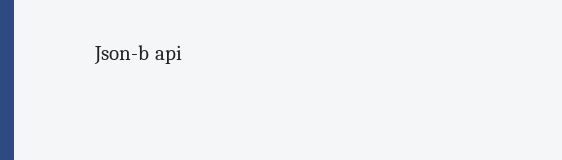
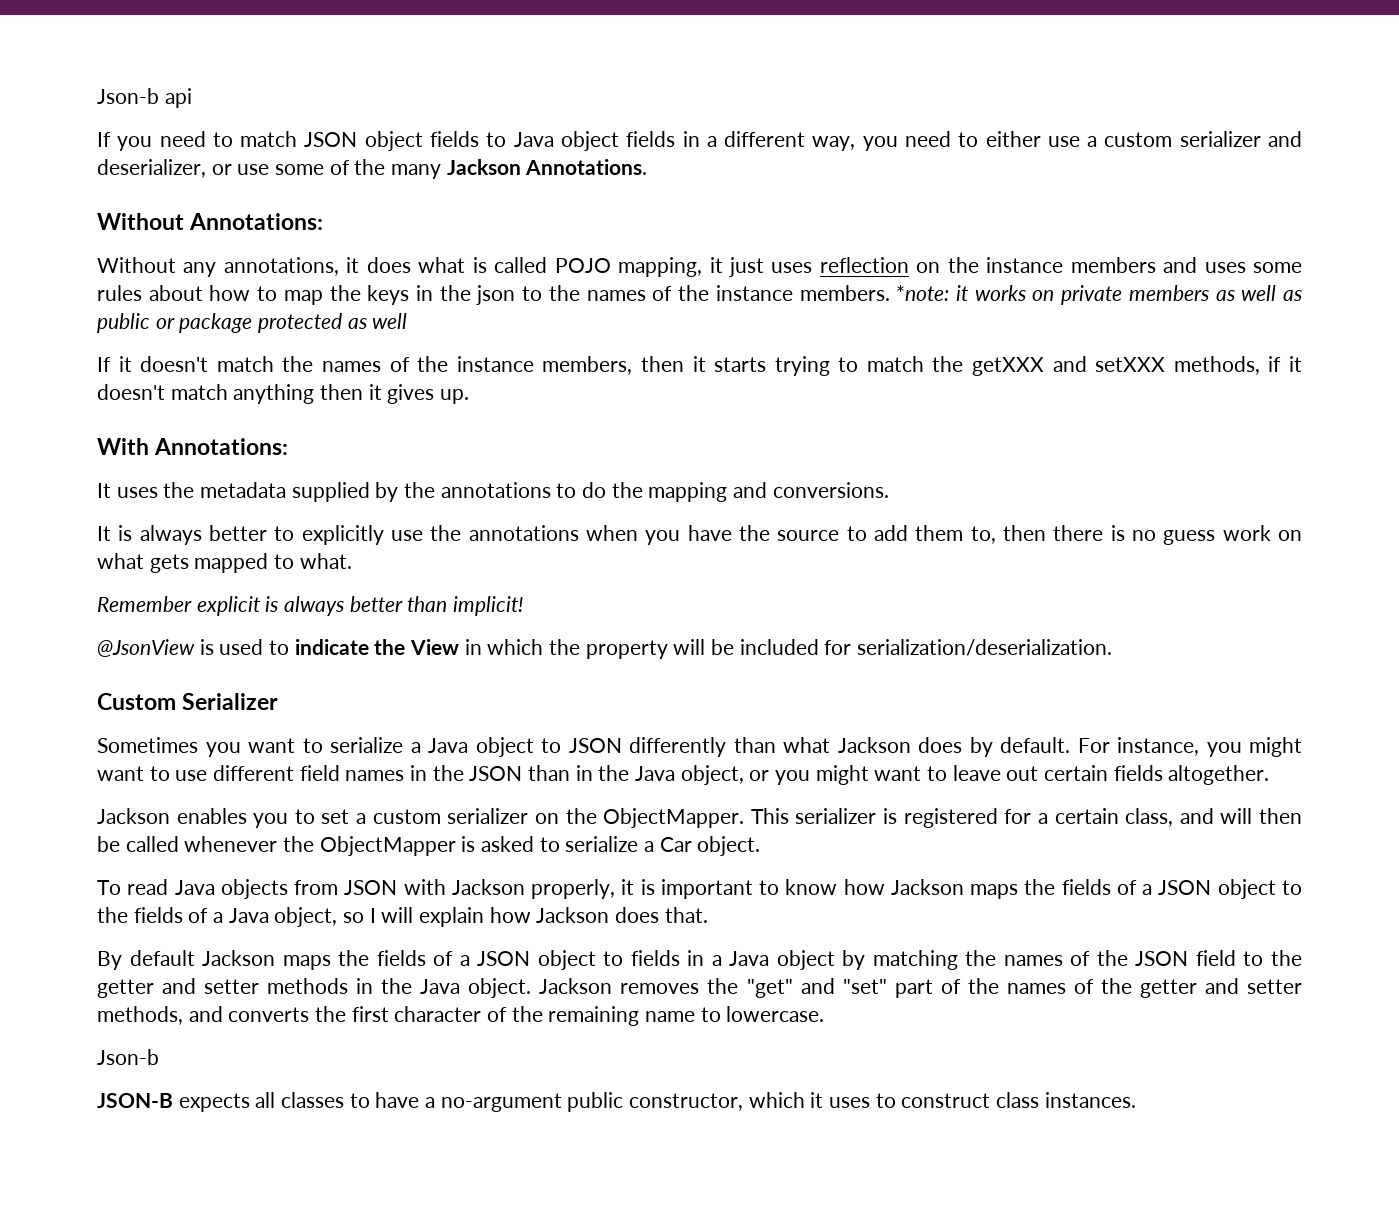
(182, 54) none -> [97,131,1302,151] [97,159,648,179] [97,213,324,230] [97,257,1303,277] [97,285,1303,305] [97,313,408,333] [97,356,1302,376] [97,384,470,404] [97,438,289,455] [97,482,889,502] [97,525,1302,545] [97,553,352,573] [97,596,524,616] [97,639,1113,659] [97,693,279,710] [97,737,1302,757] [97,765,1270,785] [97,808,1303,828] [97,836,761,856] [97,879,1302,899] [97,907,708,927] [97,950,1302,970] [97,978,1302,998] [97,1006,825,1026] [97,1049,159,1065] [97,1092,1136,1112] // If you need to match JSON object fields to Java object fields in a different way, you need to either use a custom serializer and deserializer, or use some of the many Jackson Annotations. // Without Annotations: // Without any annotations, it does what is called POJO mapping, it just uses reflection on the instance members and uses some rules about how to map the keys in the json to the names of the instance members. *note: it works on private members as well as public or package protected as well // If it doesn't match the names of the instance members, then it starts trying to match the getXXX and setXXX methods, if it doesn't match anything then it gives up. // With Annotations: // It uses the metadata supplied by the annotations to do the mapping and conversions. // It is always better to explicitly use the annotations when you have the source to add them to, then there is no guess work on what gets mapped to what. // Remember explicit is always better than implicit! // @JsonView is used to indicate the View in which the property will be included for serialization/deserialization. // Custom Serializer // Sometimes you want to serialize a Java object to JSON differently than what Jackson does by default. For instance, you might want to use different field names in the JSON than in the Java object, or you might want to leave out certain fields altogether. // Jackson enables you to set a custom serializer on the ObjectMapper. This serializer is registered for a certain class, and will then be called whenever the ObjectMapper is asked to serialize a Car object. // To read Java objects from JSON with Jackson properly, it is important to know how Jackson maps the fields of a JSON object to the fields of a Java object, so I will explain how Jackson does that. // By default Jackson maps the fields of a JSON object to fields in a Java object by matching the names of the JSON field to the getter and setter methods in the Java object. Jackson removes the "get" and "set" part of the names of the getter and setter methods, and converts the first character of the remaining name to lowercase. // Json-b // JSON-B expects all classes to have a no-argument public constructor, which it uses to construct class instances.

